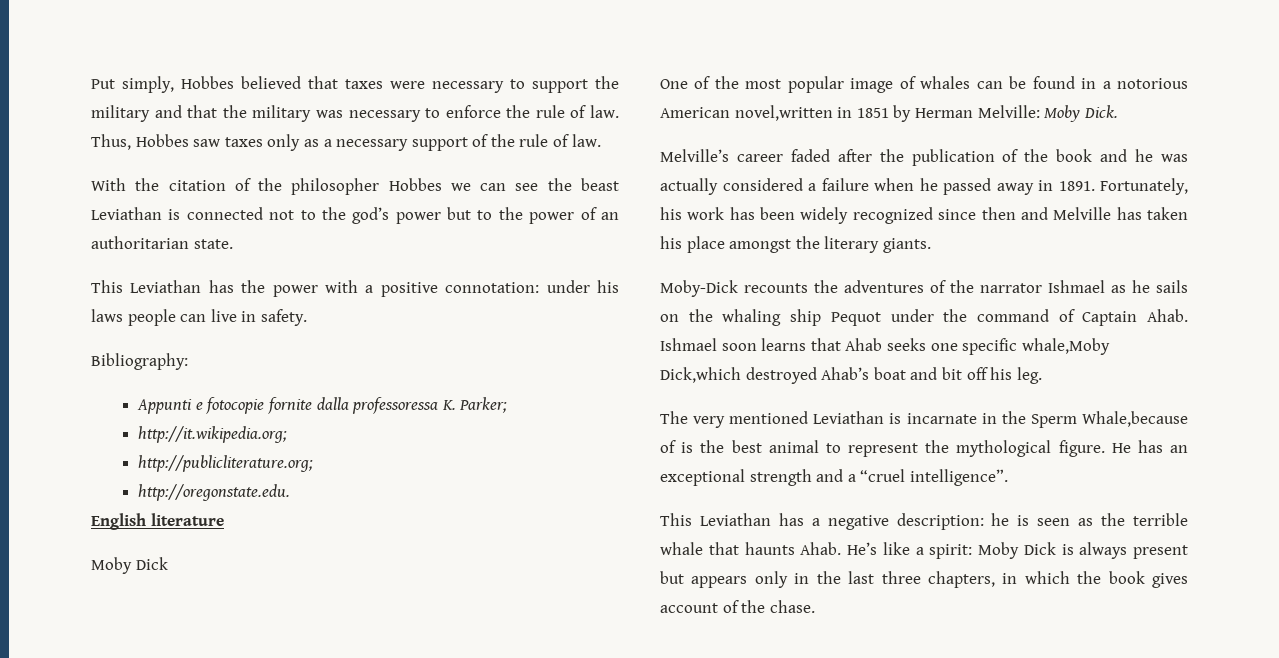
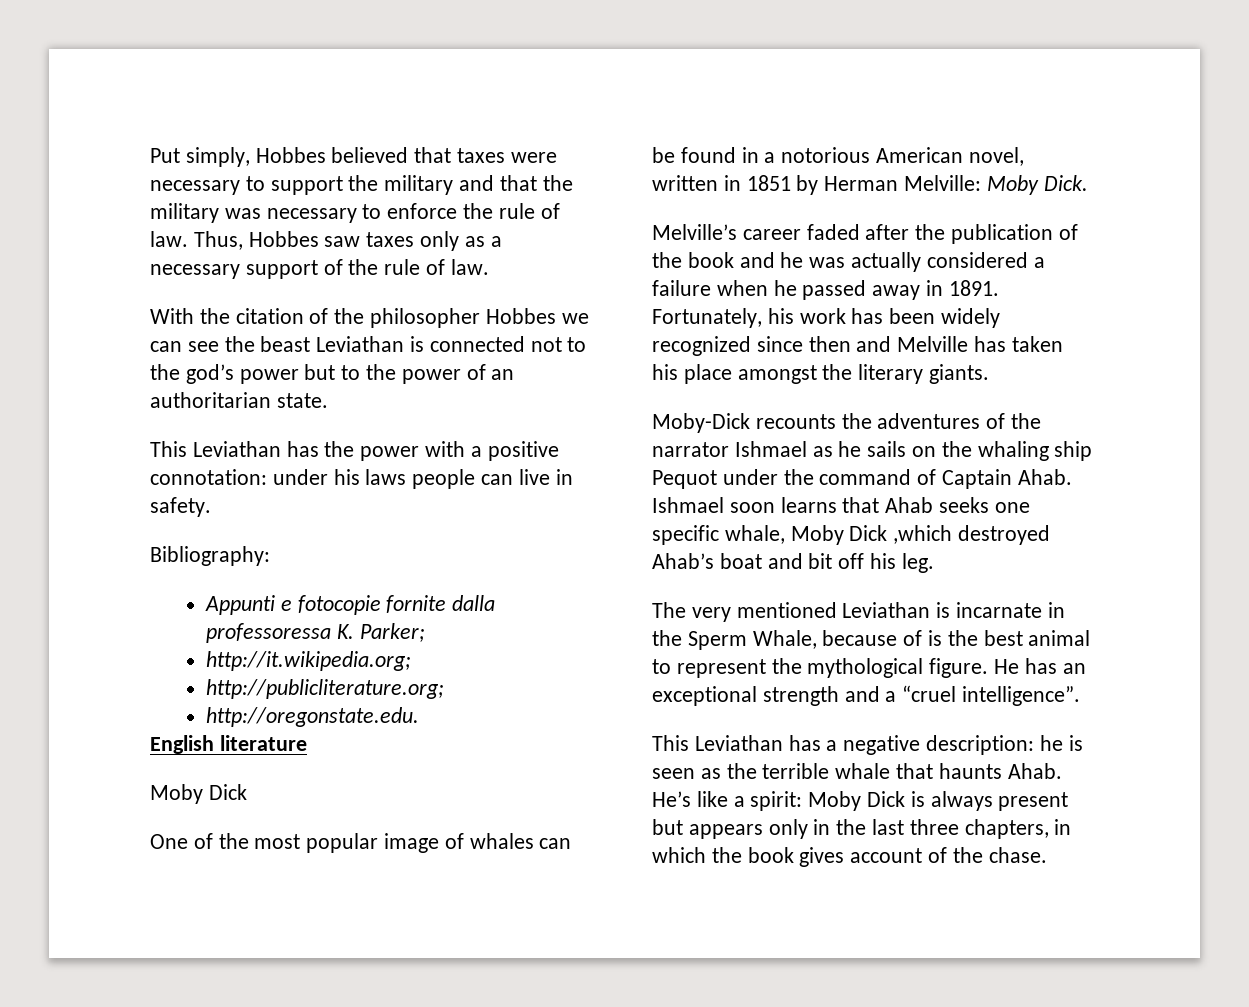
[734,105,833,121] novel,written -> [968,147,1024,166] [652,175,718,191] novel, written
[1021,338,1110,355] [660,367,741,383] whale,Moby Dick,which -> [724,525,953,545] whale, Moby Dick ,which
[1082,411,1188,427] Whale,because -> [752,630,898,649] Whale, because

